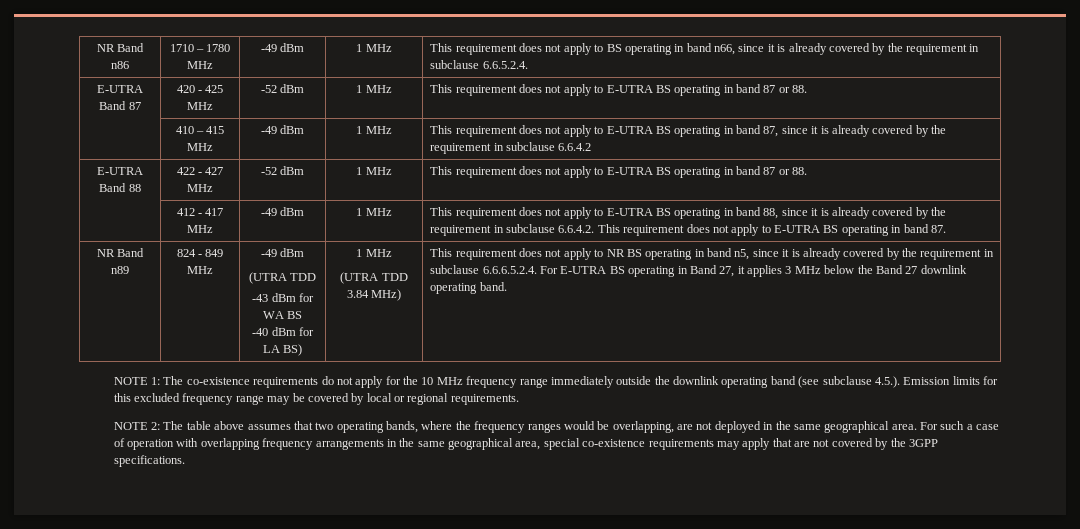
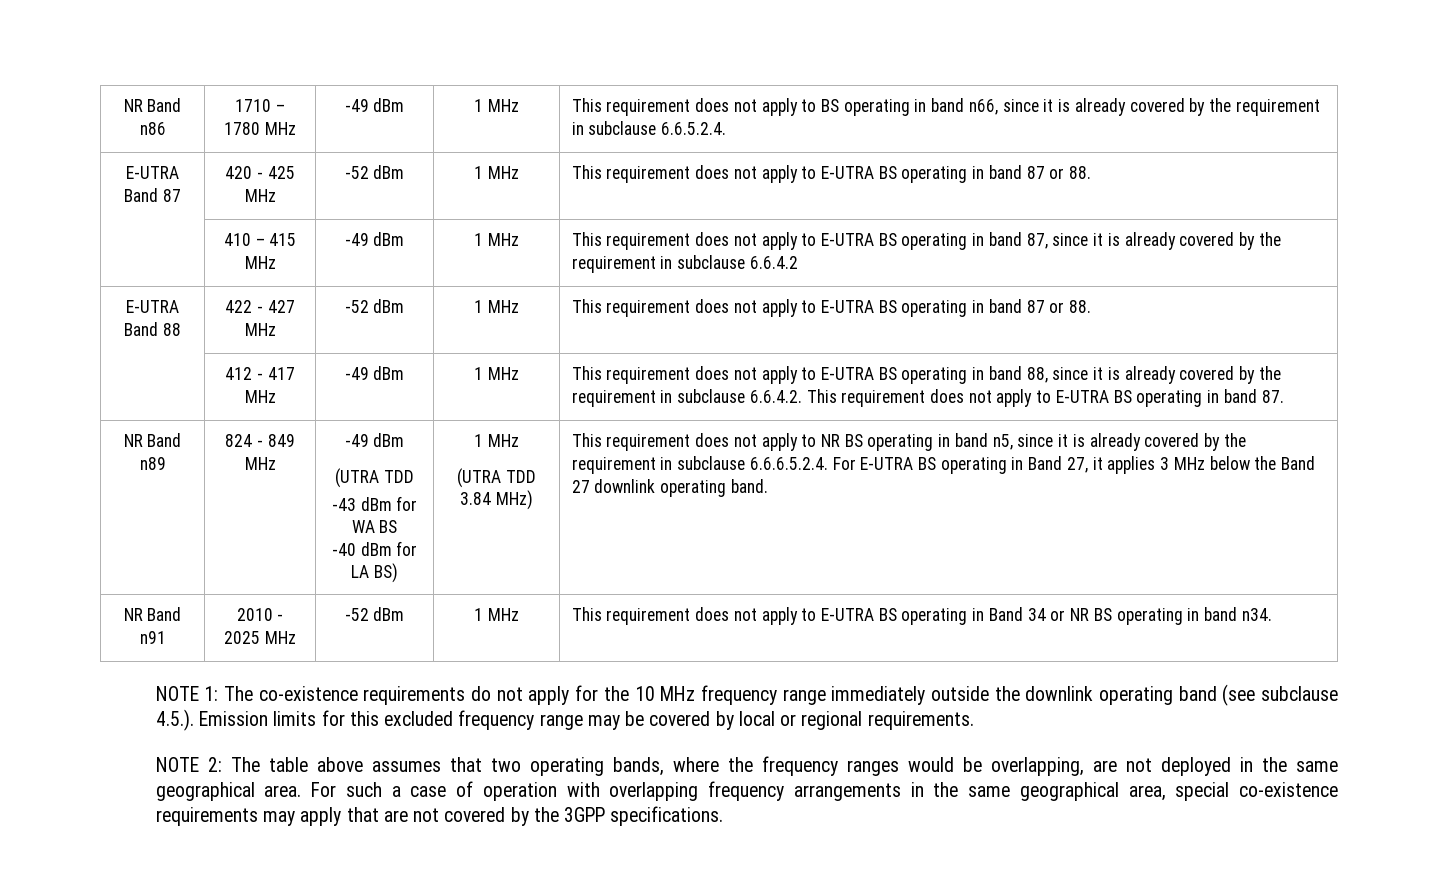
(507, 286) none -> [123,607,182,621] [139,631,166,644] [236,608,284,621] [224,631,296,644] [344,607,405,621] [474,608,519,621] [571,607,1272,625] // NR Band n91 | 2010 - 2025 MHz | -52 dBm | 1 MHz | This requirement does not apply to E-UTRA BS operating in Band 34 or NR BS operating in band n34.

